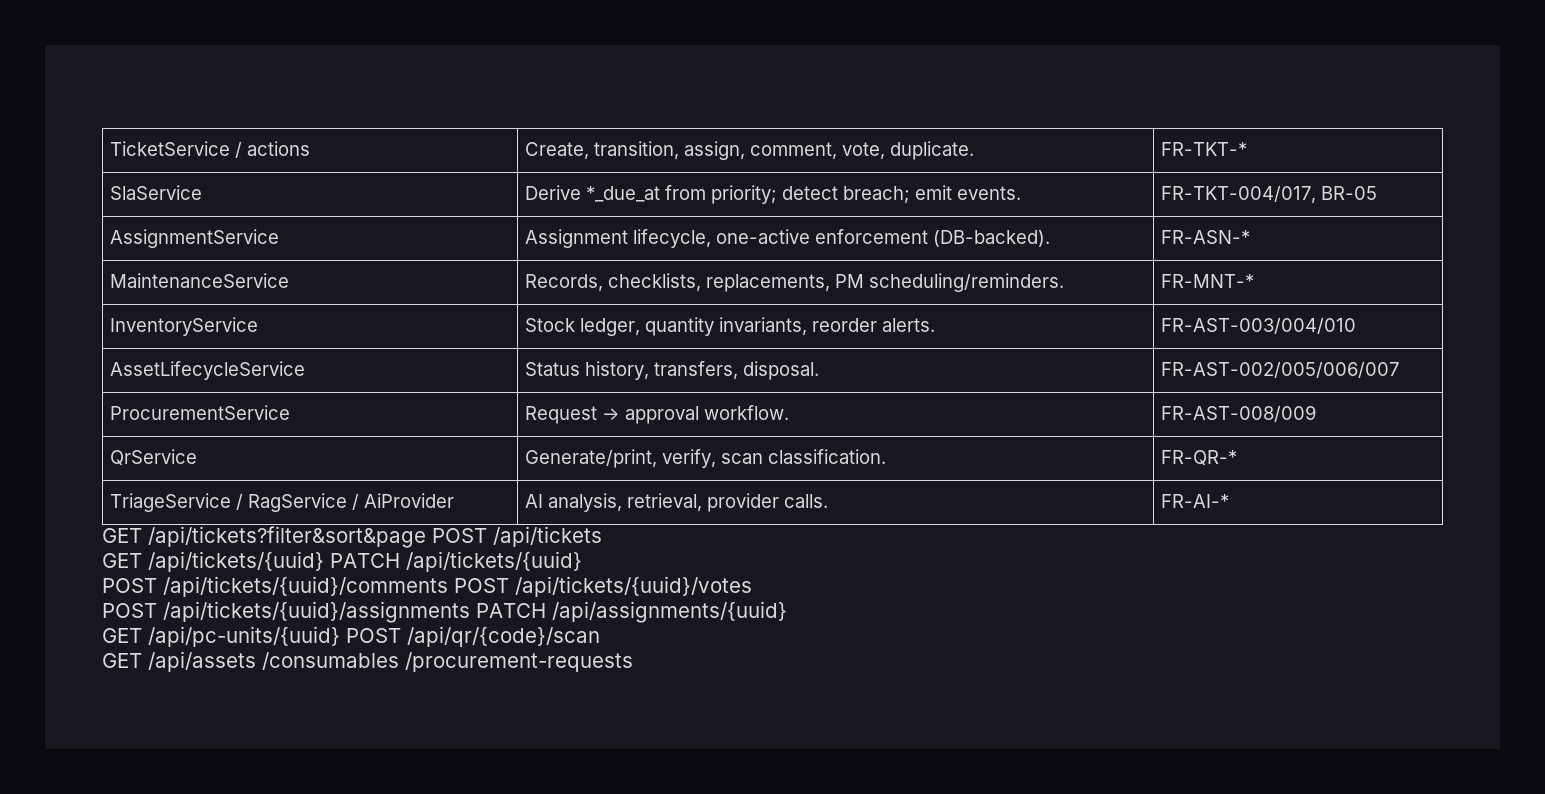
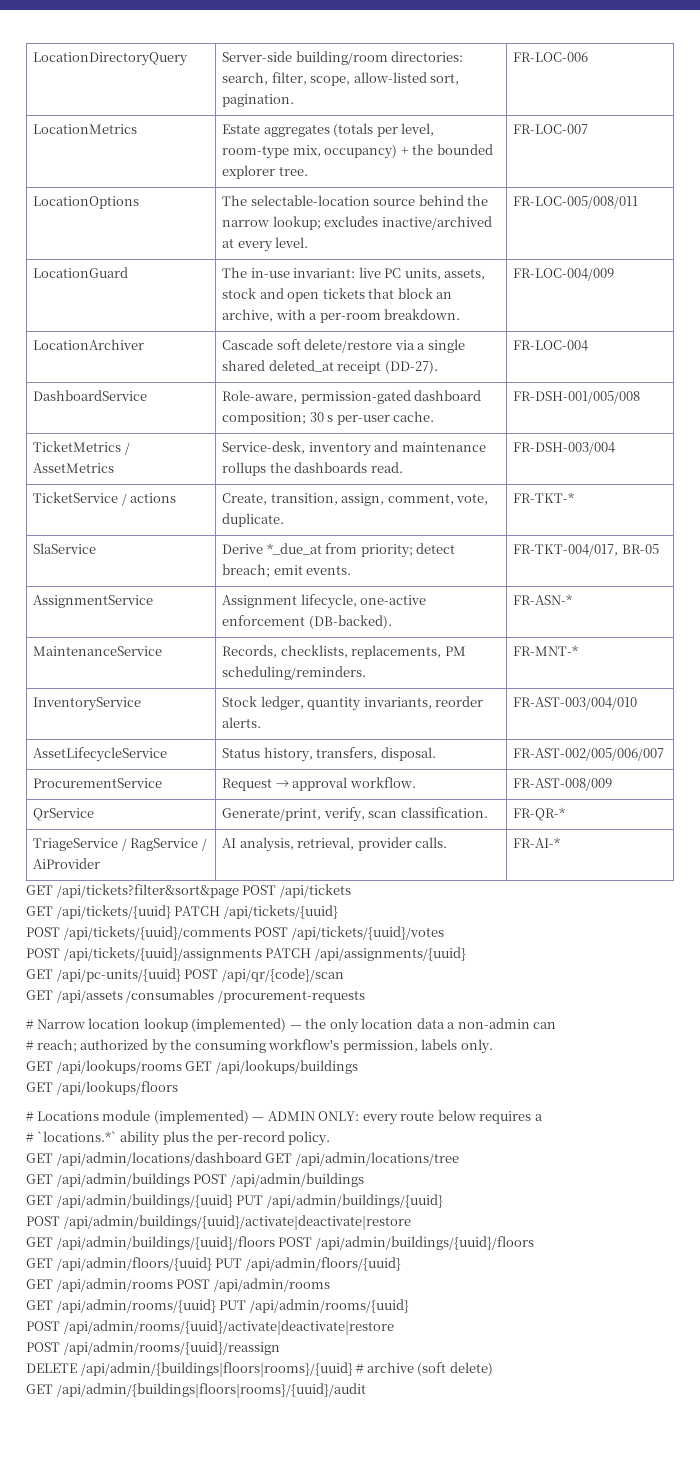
(110, 148) none -> [33,52,189,66] [222,51,464,65] [222,72,460,86] [222,94,295,107] [513,52,589,62] [33,124,138,134] [222,123,435,137] [222,144,493,159] [222,165,308,179] [513,124,589,134] [33,196,140,209] [222,195,489,206] [222,216,492,230] [222,237,309,252] [513,196,639,209] [33,267,129,278] [222,267,486,280] [222,288,453,302] [222,309,461,323] [513,268,615,281] [33,339,145,350] [222,339,465,353] [222,360,438,374] [513,340,589,351] [33,390,148,401] [222,390,482,404] [222,411,435,425] [513,391,641,404] [33,441,130,455] [33,463,115,473] [222,441,486,456] [222,462,403,476] [513,442,616,455] LocationDirectoryQuery | Server-side building/room directories: search, filter, scope, allow-listed sort, pagination. | FR-LOC-006 // LocationMetrics | Estate aggregates (totals per level, room-type mix, occupancy) + the bounded explorer tree. | FR-LOC-007 // LocationOptions | The selectable-location source behind the narrow lookup; excludes inactive/archived at every level. | FR-LOC-005/008/011 // LocationGuard | The in-use invariant: live PC units, assets, stock and open tickets that block an archive, with a per-room breakdown. | FR-LOC-004/009 // LocationArchiver | Cascade soft delete/restore via a single shared deleted_at receipt (DD-27). | FR-LOC-004 // DashboardService | Role-aware, permission-gated dashboard composition; 30 s per-user cache. | FR-DSH-001/005/008 // TicketMetrics / AssetMetrics | Service-desk, inventory and maintenance rollups the dashboards read. | FR-DSH-003/004 //
(633, 662) none -> [26,1018,557,1033] [26,1039,493,1054] [26,1060,358,1074] [26,1081,178,1095] [26,1110,543,1125] [26,1131,331,1146] [26,1152,459,1166] [26,1173,364,1187] [26,1194,443,1208] [26,1215,411,1230] [26,1236,534,1250] [26,1257,401,1271] [26,1278,330,1292] [26,1299,409,1313] [26,1320,394,1335] [26,1341,280,1355] [26,1362,493,1377] [26,1383,366,1398] // # Narrow location lookup (implemented) — the only location data a non-admin can // # reach; authorized by the consuming workflow's permission, labels only. // GET /api/lookups/rooms GET /api/lookups/buildings // GET /api/lookups/floors // # Locations module (implemented) — ADMIN ONLY: every route below requires a // # `locations.*` ability plus the per-record policy. // GET /api/admin/locations/dashboard GET /api/admin/locations/tree // GET /api/admin/buildings POST /api/admin/buildings // GET /api/admin/buildings/{uuid} PUT /api/admin/buildings/{uuid} // POST /api/admin/buildings/{uuid}/activate|deactivate|restore // GET /api/admin/buildings/{uuid}/floors POST /api/admin/buildings/{uuid}/floors // GET /api/admin/floors/{uuid} PUT /api/admin/floors/{uuid} // GET /api/admin/rooms POST /api/admin/rooms // GET /api/admin/rooms/{uuid} PUT /api/admin/rooms/{uuid} // POST /api/admin/rooms/{uuid}/activate|deactivate|restore // POST /api/admin/rooms/{uuid}/reassign // DELETE /api/admin/{buildings|floors|rooms}/{uuid} # archive (soft delete) // GET /api/admin/{buildings|floors|rooms}/{uuid}/audit

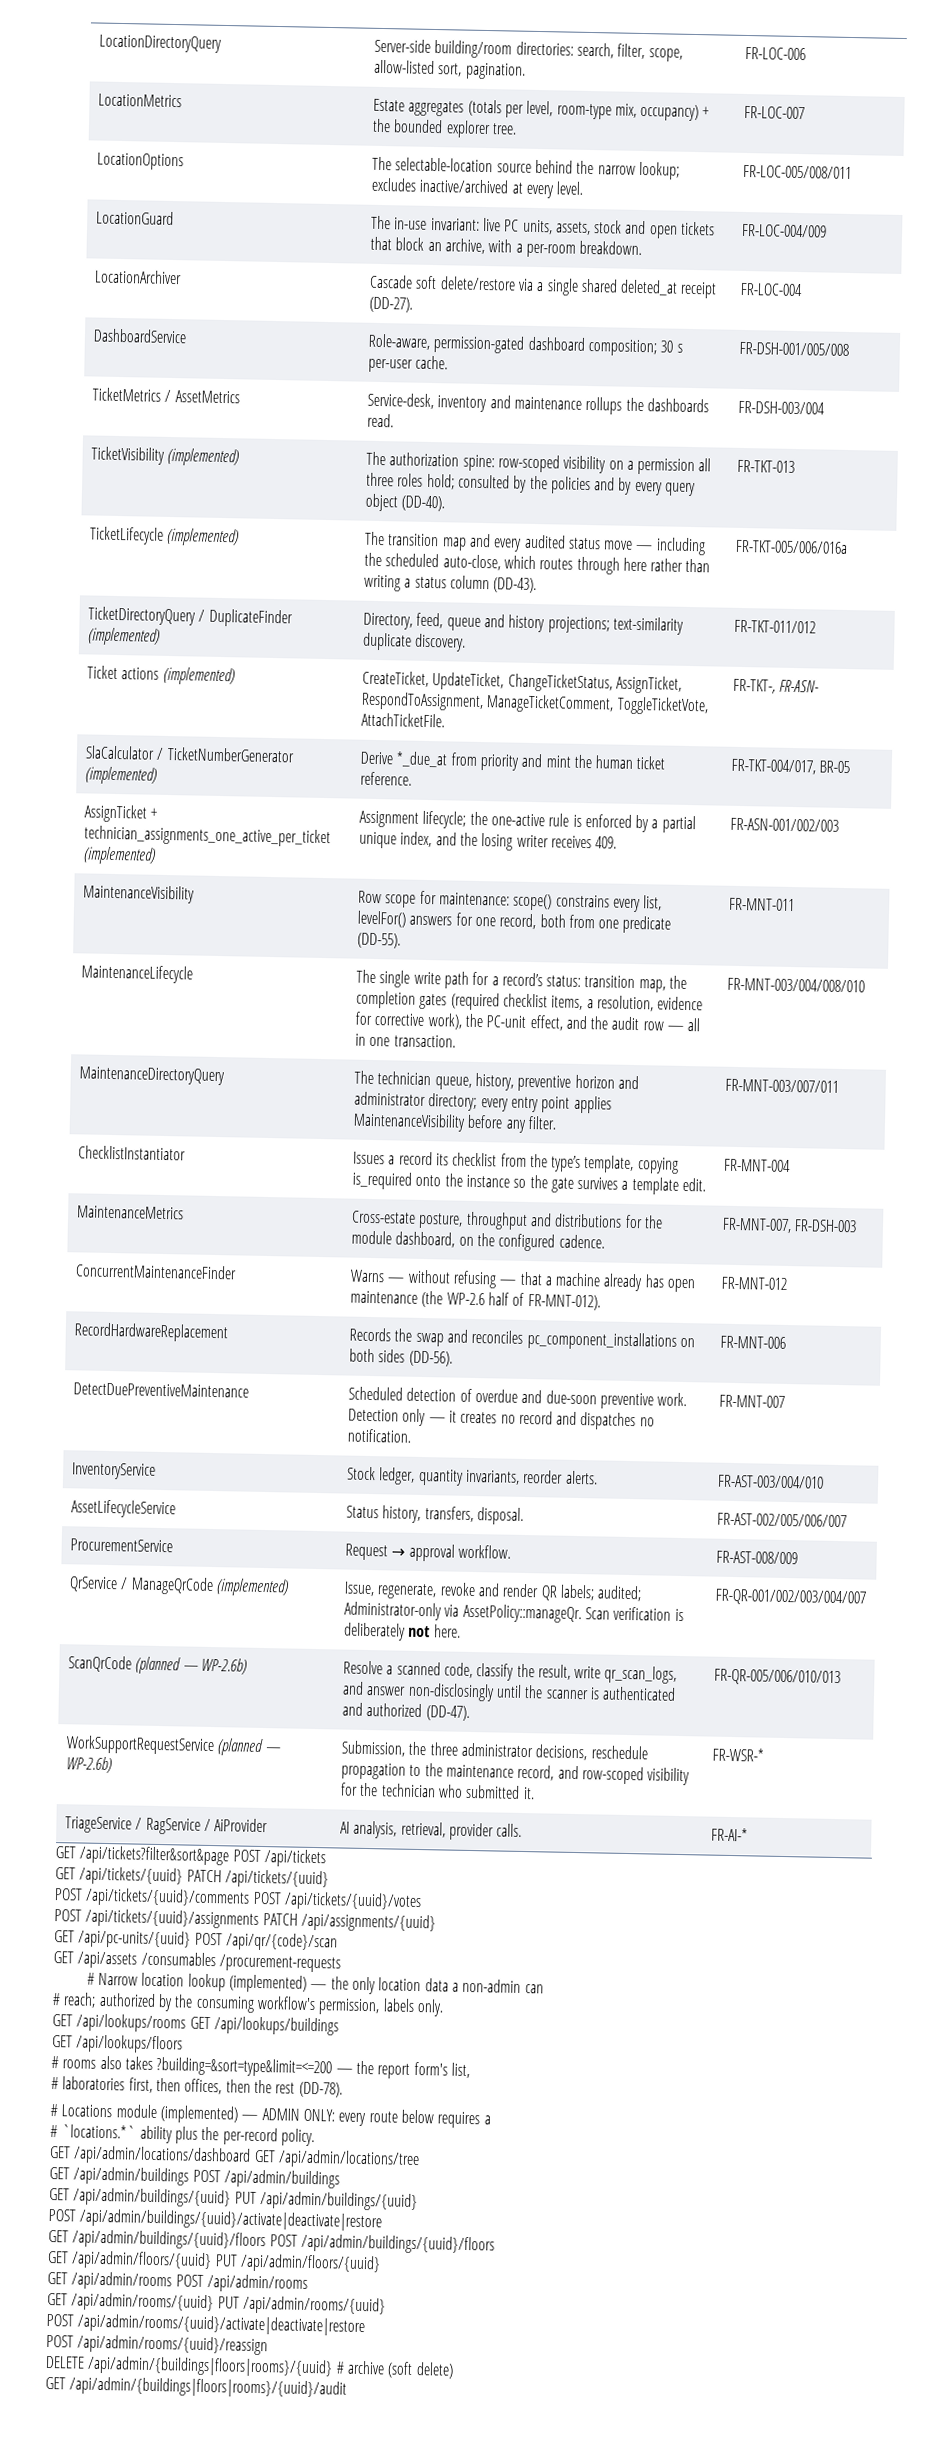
[33,492,177,506] [222,493,489,506] [222,513,285,527] [513,492,575,503] [33,543,97,554] [222,543,456,558] [222,564,352,578] [513,544,659,557] [33,595,154,608] [222,594,427,609] [222,615,392,629] [513,594,573,605] [33,646,163,656] [222,645,466,659] [222,666,367,680] [513,645,579,656] TicketService / actions | Create, transition, assign, comment, vote, duplicate. | FR-TKT-* // SlaService | Derive *_due_at from priority; detect breach; emit events. | FR-TKT-004/017, BR-05 // AssignmentService | Assignment lifecycle, one-active enforcement (DB-backed). | FR-ASN-* // MaintenanceService | Records, checklists, replacements, PM scheduling/reminders. | FR-MNT-* -> [90,446,240,467] [365,451,712,476] [365,472,697,497] [364,493,446,512] [736,459,795,473] [88,526,240,547] [364,531,706,556] [363,552,711,575] [363,574,538,594] [734,539,848,554] [87,606,293,628] [87,627,160,646] [362,612,684,635] [361,632,467,652] [733,619,816,634] [86,665,235,686] [361,670,682,694] [360,691,709,716] [360,712,445,728] [732,678,820,694] [84,745,295,763] [84,766,157,785] [359,751,666,771] [359,771,412,786] [730,758,851,775] [83,804,158,823] [83,825,331,848] [82,846,156,865] [358,810,696,834] [358,831,618,851] [729,817,839,832] [82,884,195,904] [357,890,663,913] [356,910,672,934] [356,932,401,949] [728,897,795,912] [80,964,193,984] [355,969,688,993] [355,990,704,1012] [354,1011,701,1032] [354,1033,456,1048] [726,977,865,993] [78,1066,225,1086] [353,1070,639,1092] [353,1091,612,1114] [352,1112,557,1133] [724,1078,839,1093] [77,1145,186,1161] [352,1151,679,1174] [351,1171,707,1195] [723,1158,791,1173] [76,1205,184,1220] [350,1210,663,1230] [350,1230,605,1252] [721,1217,858,1234] [74,1263,237,1280] [349,1269,696,1293] [349,1290,601,1311] [720,1276,788,1290] [73,1322,228,1343] [348,1327,695,1351] [348,1348,453,1367] [719,1335,786,1349] [72,1382,249,1398] [347,1386,688,1410] [347,1408,655,1431] [346,1428,412,1443] [718,1394,785,1408] TicketVisibility (implemented) | The authorization spine: row-scoped visibility on a permission all three roles hold; consulted by the policies and by every query object (DD-40). | FR-TKT-013 // TicketLifecycle (implemented) | The transition map and every audited status move — including the scheduled auto-close, which routes through here rather than writing a status column (DD-43). | FR-TKT-005/006/016a // TicketDirectoryQuery / DuplicateFinder (implemented) | Directory, feed, queue and history projections; text-similarity duplicate discovery. | FR-TKT-011/012 // Ticket actions (implemented) | CreateTicket, UpdateTicket, ChangeTicketStatus, AssignTicket, RespondToAssignment, ManageTicketComment, ToggleTicketVote, AttachTicketFile. | FR-TKT-, FR-ASN- // SlaCalculator / TicketNumberGenerator (implemented) | Derive *_due_at from priority and mint the human ticket reference. | FR-TKT-004/017, BR-05 // AssignTicket + technician_assignments_one_active_per_ticket (implemented) | Assignment lifecycle; the one-active rule is enforced by a partial unique index, and the losing writer receives 409. | FR-ASN-001/002/003 // MaintenanceVisibility | Row scope for maintenance: scope() constrains every list, levelFor() answers for one record, both from one predicate (DD-55). | FR-MNT-011 // MaintenanceLifecycle | The single write path for a record’s status: transition map, the completion gates (required checklist items, a resolution, evidence for corrective work), the PC-unit effect, and the audit row — all in one transaction. | FR-MNT-003/004/008/010 // MaintenanceDirectoryQuery | The technician queue, history, preventive horizon and administrator directory; every entry point applies MaintenanceVisibility before any filter. | FR-MNT-003/007/011 // ChecklistInstantiator | Issues a record its checklist from the type’s template, copying is_required onto the instance so the gate survives a template edit. | FR-MNT-004 // MaintenanceMetrics | Cross-estate posture, throughput and distributions for the module dashboard, on the configured cadence. | FR-MNT-007, FR-DSH-003 // ConcurrentMaintenanceFinder | Warns — without refusing — that a machine already has open maintenance (the WP-2.6 half of FR-MNT-012). | FR-MNT-012 // RecordHardwareReplacement | Records the swap and reconciles pc_component_installations on both sides (DD-56). | FR-MNT-006 // DetectDuePreventiveMaintenance | Scheduled detection of overdue and due-soon preventive work. Detection only — it creates no record and dispatches no notification. | FR-MNT-007
[222,807,488,822] [513,807,566,821] | Generate/print, verify, scan classification. | FR-QR-* -> [120,1576,289,1597] [343,1581,643,1602] [343,1601,684,1624] [342,1622,461,1641] [714,1588,866,1607] [67,1655,247,1675] [342,1660,678,1684] [341,1681,677,1702] [341,1702,470,1721] [713,1668,841,1687] [65,1735,281,1757] [65,1756,112,1774] [340,1740,648,1761] [340,1762,691,1786] [339,1782,535,1800] [711,1747,764,1762] / ManageQrCode (implemented) | Issue, regenerate, revoke and render QR labels; audited; Administrator-only via AssetPolicy::manageQr. Scan verification is deliberately not here. | FR-QR-001/002/003/004/007 // ScanQrCode (planned — WP-2.6b) | Resolve a scanned code, classify the result, write qr_scan_logs, and answer non-disclosingly until the scanner is authenticated and authorized (DD-47). | FR-QR-005/006/010/013 // WorkSupportRequestService (planned — WP-2.6b) | Submission, the three administrator decisions, reschedule propagation to the maintenance record, and row-scoped visibility for the technician who submitted it. | FR-WSR-*
(178, 1088) none -> [51,2055,470,2079] [51,2076,343,2098] // # rooms also takes ?building=&sort=type&limit=<=200 — the report form's list, // # laboratories first, then offices, then the rest (DD-78).

